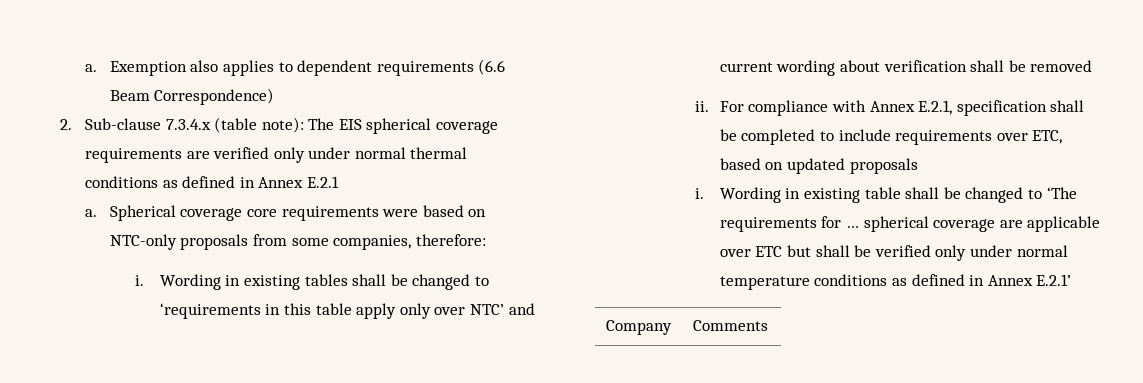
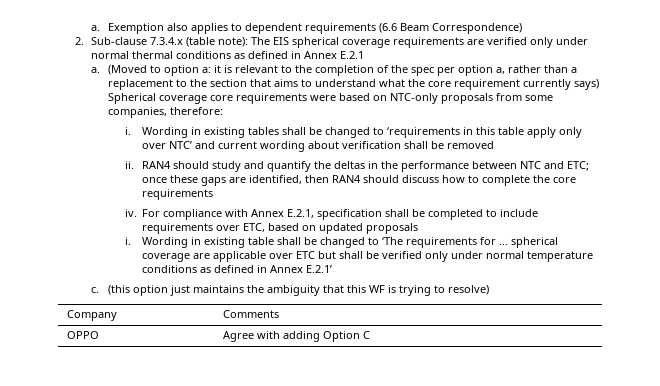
(97, 213) none -> [108,65,578,76] [108,79,600,90] (Moved to option a: it is relevant to the completion of the spec per option a, rather than a replacement to the section that aims to understand what the core requirement currently says)
(709, 106) none -> [141,161,589,172] [141,175,576,186] [141,189,213,200] [124,209,137,217] RAN4 should study and quantify the deltas in the performance between NTC and ETC; once these gaps are identified, then RAN4 should discuss how to complete the core requirements // iv.
[605,320,672,335] [692,320,768,331] // Company | Comments -> [91,285,490,296] [66,310,117,321] [222,310,279,318] [66,331,99,339] [222,331,370,342] // c. (this option just maintains the ambiguity that this WF is trying to resolve) // Company | Comments // OPPO | Agree with adding Option C

